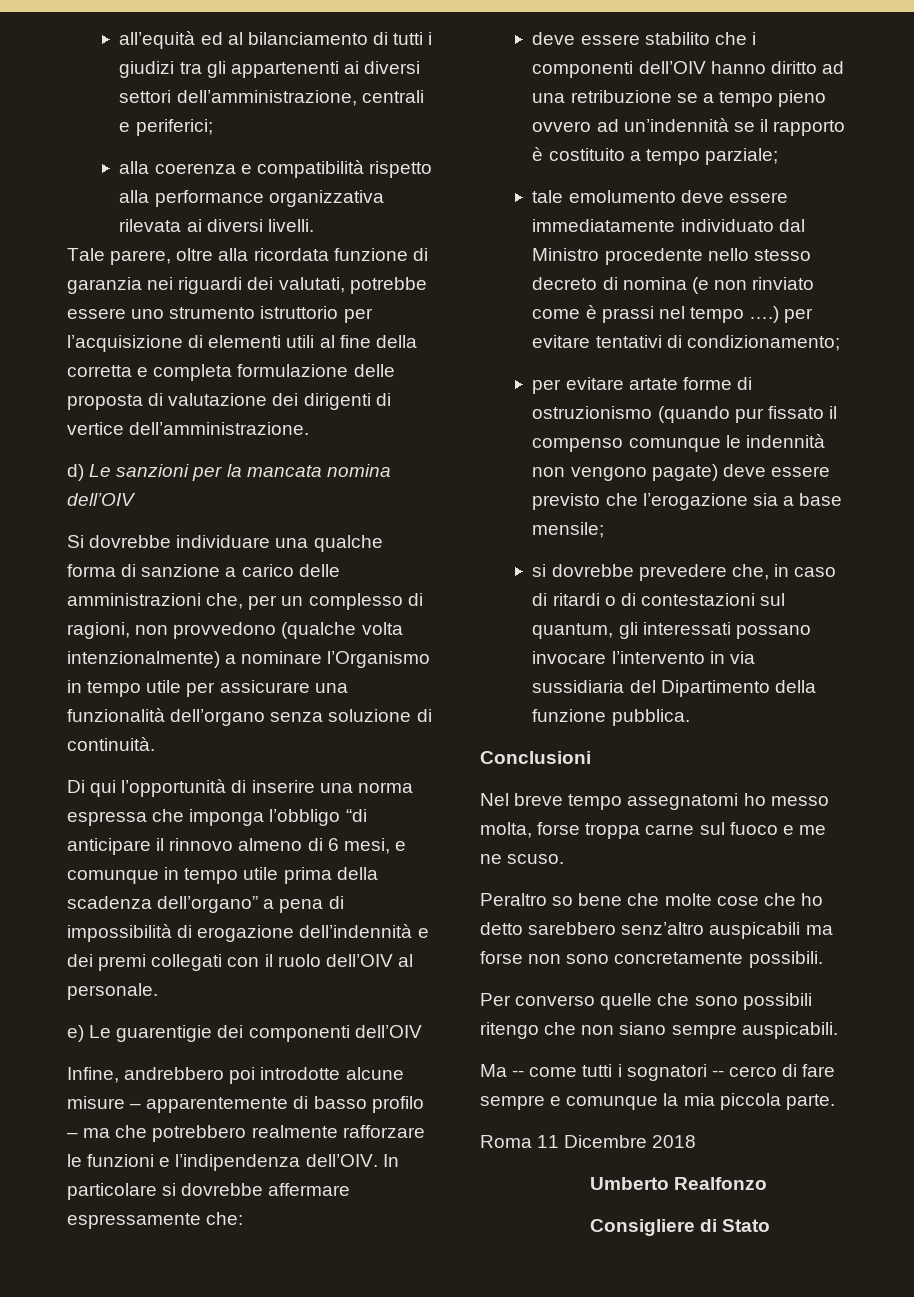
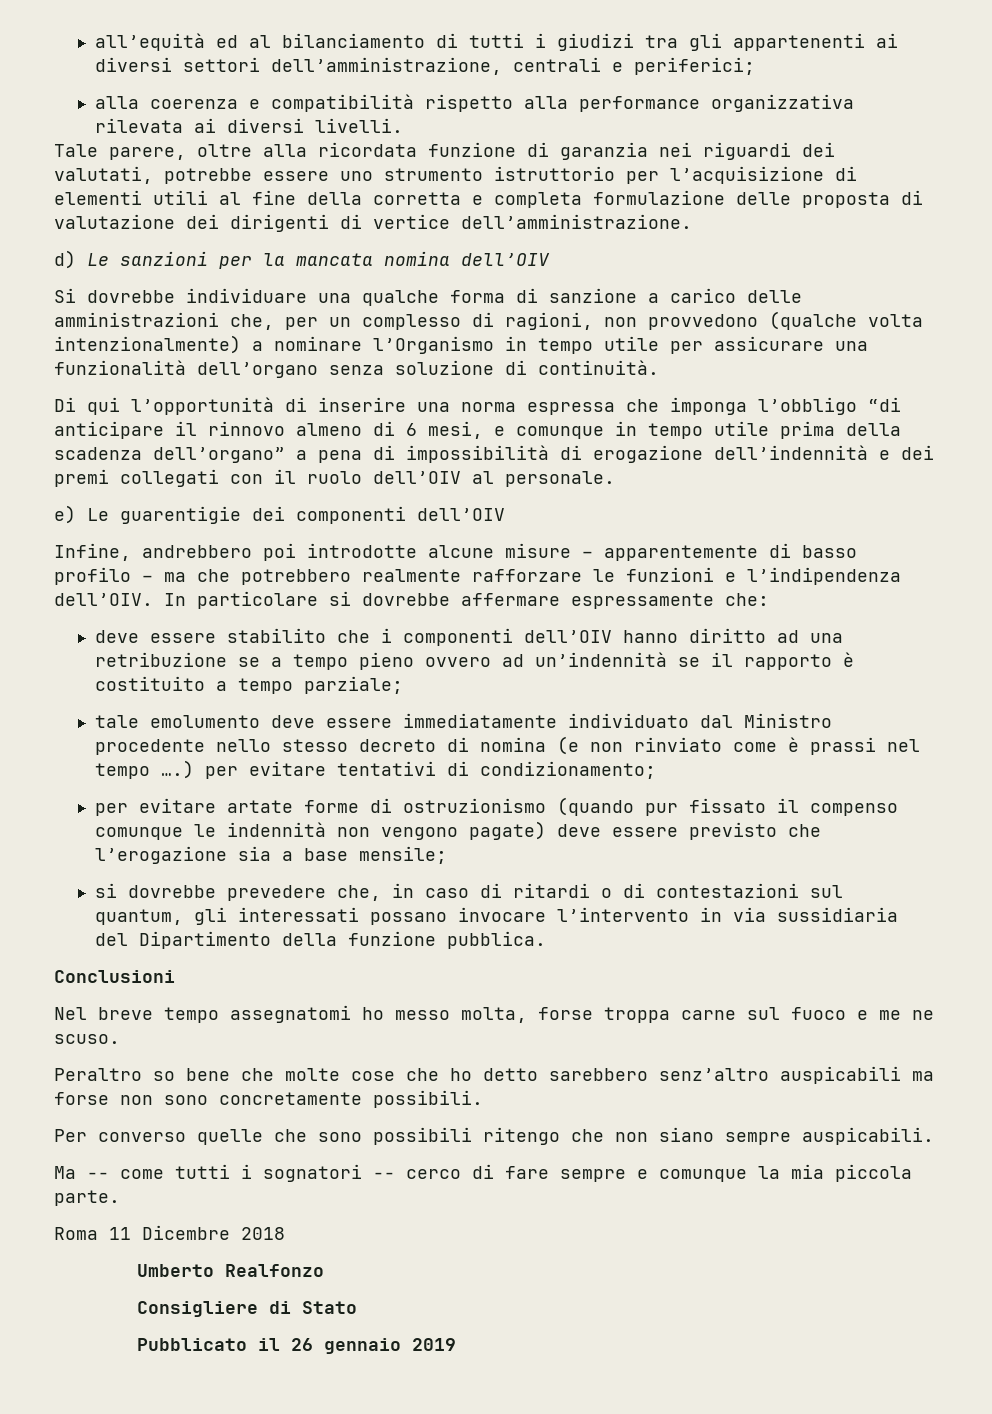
(771, 1225) none -> [137,1338,457,1354] // Pubblicato il 26 gennaio 2019

